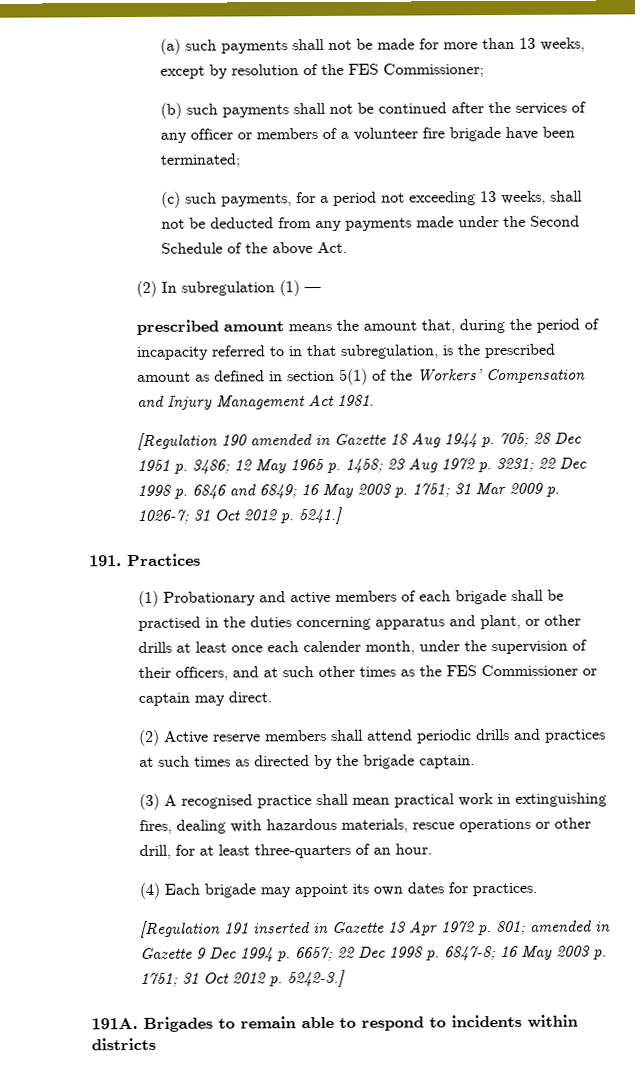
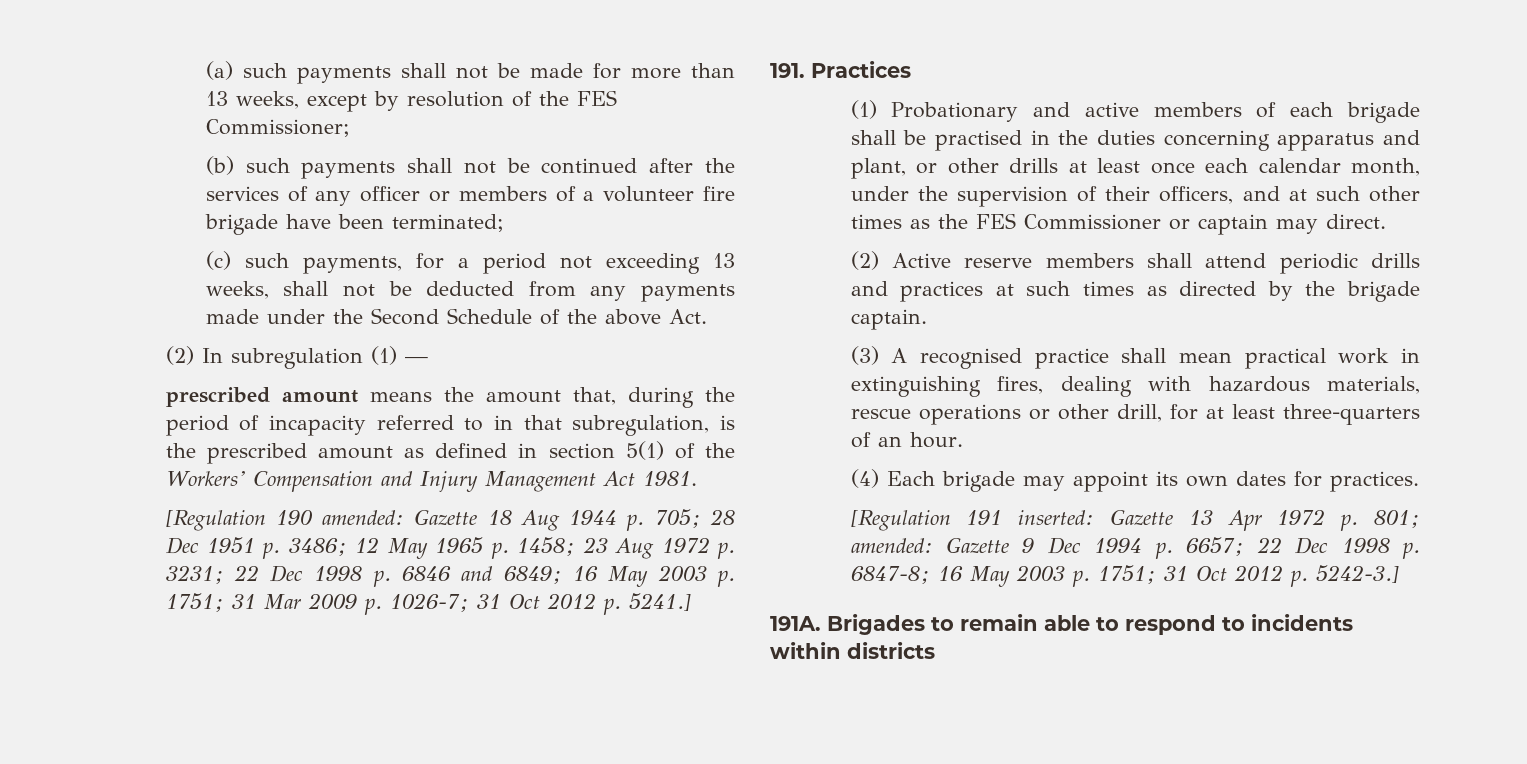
[250,434,332,446] amended in -> [322,510,405,525] amended:
[303,640,362,653] calender -> [1258,158,1341,173] calendar
[253,922,330,934] inserted in -> [1018,510,1095,525] inserted:
[530,920,612,932] amended in -> [850,538,933,553] amended:

